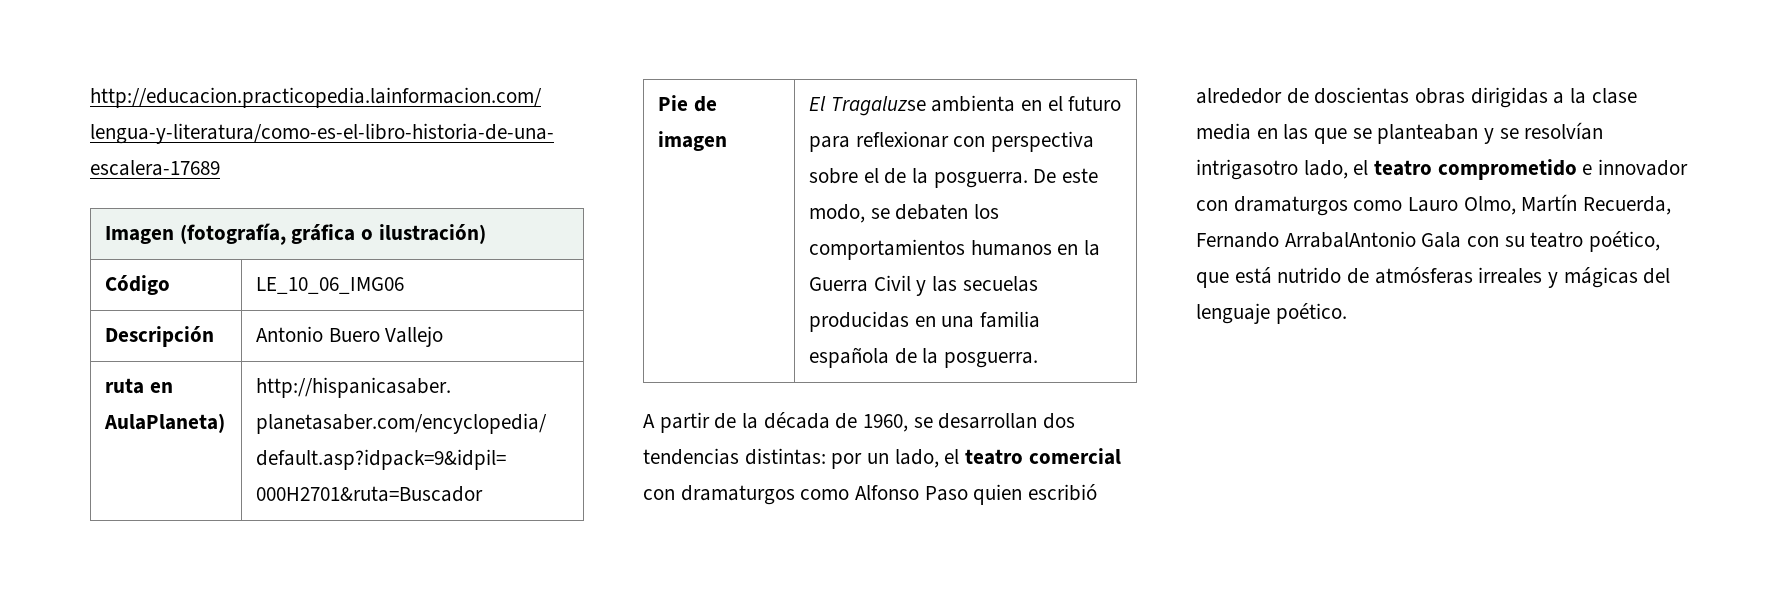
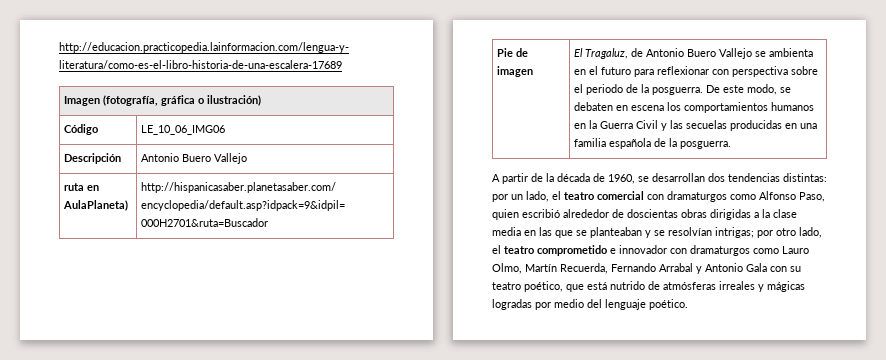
[830,96,926,116] Tragaluzse -> [584,48,766,59] Tragaluz, de Antonio Buero Vallejo se
(879, 175) none -> [585,84,623,95] periodo
(969, 212) none -> [615,105,664,111] en escena
[924,486,968,501] Paso -> [799,192,825,202] Paso,
[1196,159,1298,180] intrigasotro -> [715,227,796,238] intrigas; por otro
[1284,231,1416,248] ArrabalAntonio -> [659,263,743,274] Arrabal y Antonio
(1638, 277) none -> [492,299,584,310] logradas por medio

